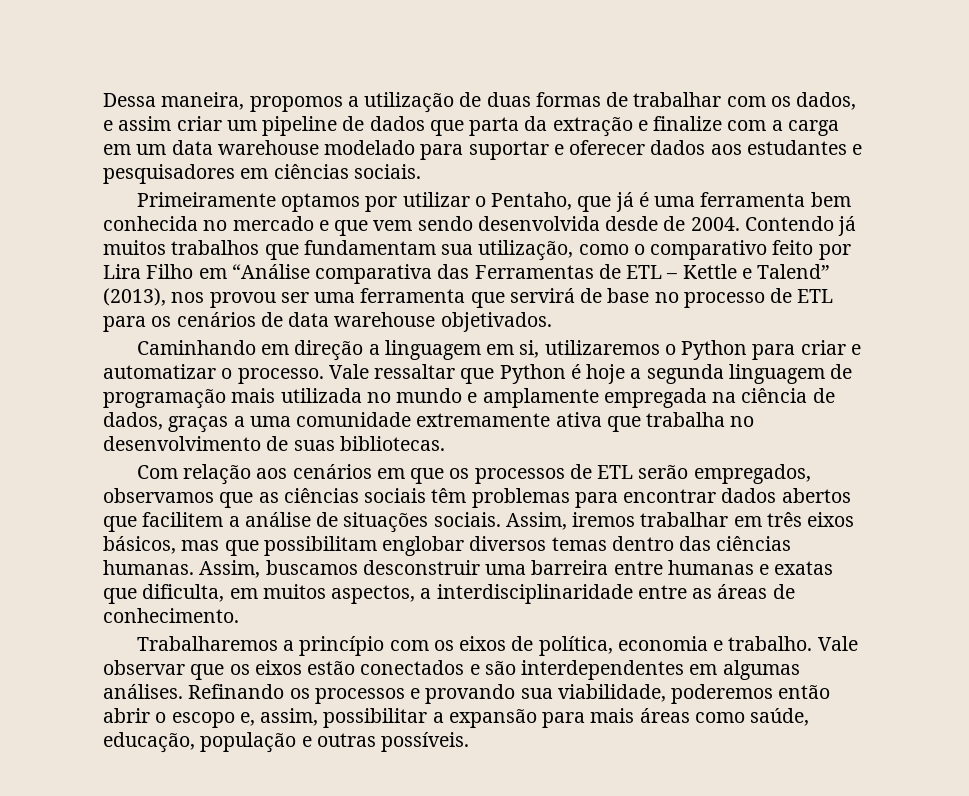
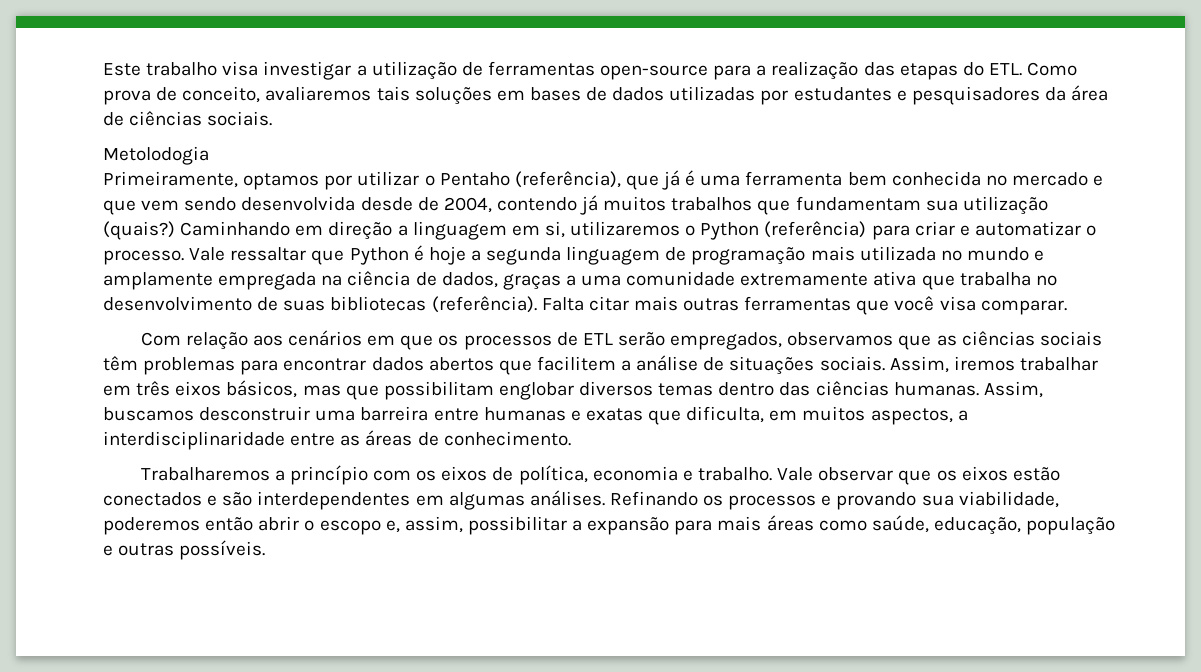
[103,92,857,113] [103,116,839,137] [103,140,863,160] [103,164,269,184] Dessa maneira, propomos a utilização de duas formas de trabalhar com os dados, e assim criar um pipeline de dados que parta da extração e finalize com a carga em um data warehouse modelado para suportar e oferecer dados aos estudantes e pesquisadores em -> [103,61,1078,80] [103,85,1109,105] [103,112,124,126] Este trabalho visa investigar a utilização de ferramentas open-source para a realização das etapas do ETL. Como prova de conceito, avaliaremos tais soluções em bases de dados utilizadas por estudantes e pesquisadores da área de
[136,192,276,207] Primeiramente -> [103,146,209,165] [103,171,238,188] Metolodogia // Primeiramente,
[491,192,573,210] Pentaho, -> [439,171,621,188] Pentaho (referência),
[690,216,834,231] 2004. Contendo -> [443,197,577,213] 2004, contendo
[478,240,851,261] [103,264,831,284] [103,288,834,308] [103,312,552,332] utilização, como o comparativo feito por Lira Filho em “Análise comparativa das Ferramentas de ETL – Kettle e Talend” (2013), nos provou ser uma ferramenta que servirá de base no processo de ETL para os cenários de data warehouse objetivados. // -> [962,196,1048,215] [103,221,175,240] utilização (quais?)
(748, 350) none -> [764,221,867,238] (referência)
[339,436,445,451] bibliotecas. -> [330,296,1067,315] bibliotecas (referência). Falta citar mais outras ferramentas que você visa comparar.

